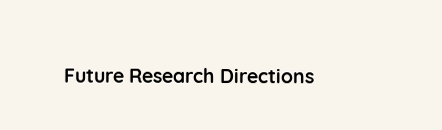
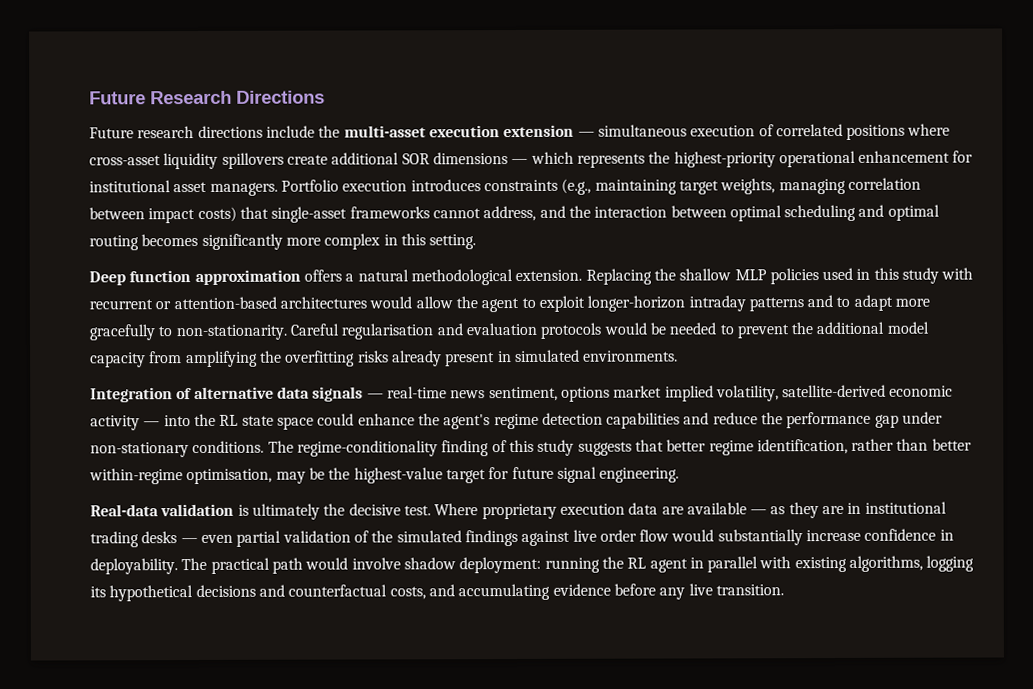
(314, 75) none -> [89,123,951,140] [89,150,974,170] [89,177,921,196] [89,204,940,224] [89,233,477,251] [89,267,974,286] [89,294,931,313] [89,321,929,341] [90,349,679,368] [90,384,954,403] [90,411,944,431] [90,438,972,458] [89,466,680,485] [90,501,947,520] [90,528,954,548] [90,555,975,575] [90,583,784,602] // Future research directions include the multi-asset execution extension — simultaneous execution of correlated positions where cross-asset liquidity spillovers create additional SOR dimensions — which represents the highest-priority operational enhancement for institutional asset managers. Portfolio execution introduces constraints (e.g., maintaining target weights, managing correlation between impact costs) that single-asset frameworks cannot address, and the interaction between optimal scheduling and optimal routing becomes significantly more complex in this setting. // Deep function approximation offers a natural methodological extension. Replacing the shallow MLP policies used in this study with recurrent or attention-based architectures would allow the agent to exploit longer-horizon intraday patterns and to adapt more gracefully to non-stationarity. Careful regularisation and evaluation protocols would be needed to prevent the additional model capacity from amplifying the overfitting risks already present in simulated environments. // Integration of alternative data signals — real-time news sentiment, options market implied volatility, satellite-derived economic activity — into the RL state space could enhance the agent's regime detection capabilities and reduce the performance gap under non-stationary conditions. The regime-conditionality finding of this study suggests that better regime identification, rather than better within-regime optimisation, may be the highest-value target for future signal engineering. // Real-data validation is ultimately the decisive test. Where proprietary execution data are available — as they are in institutional trading desks — even partial validation of the simulated findings against live order flow would substantially increase confidence in deployability. The practical path would involve shadow deployment: running the RL agent in parallel with existing algorithms, logging its hypothetical decisions and counterfactual costs, and accumulating evidence before any live transition.

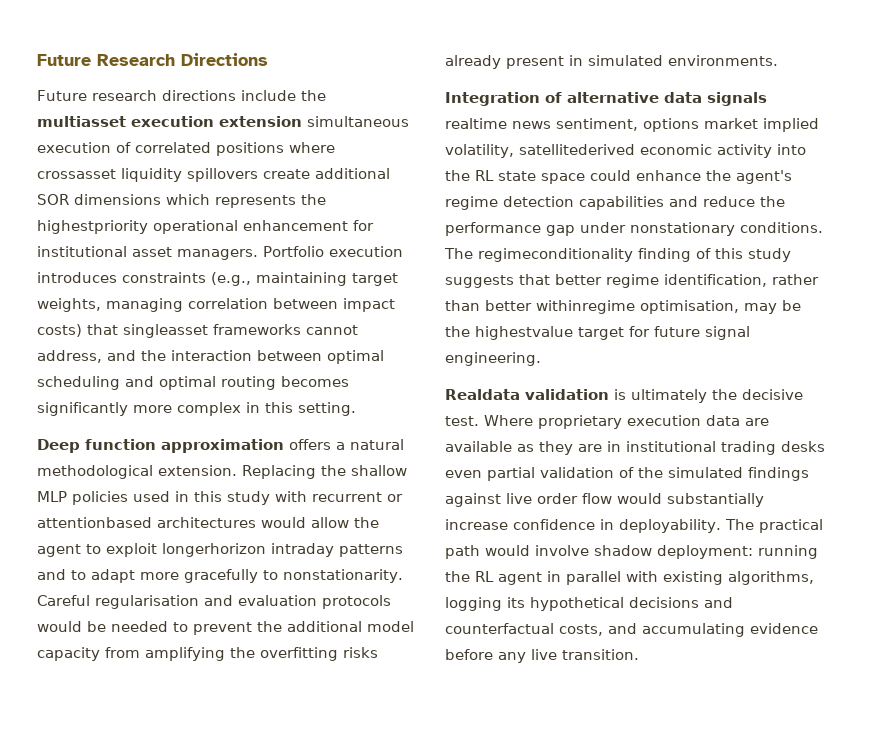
[343,125,426,138] multi-asset -> [37,116,126,127] multiasset
[577,131,595,137] — -> (302, 121) none
[89,155,161,166] cross-asset -> [37,169,116,179] crossasset
[511,158,529,165] — -> (161, 199) none
[673,151,776,168] highest-priority -> [37,220,148,234] highestpriority
[271,206,348,223] single-asset -> [123,324,208,338] singleasset
[173,296,277,310] attention-based -> [37,517,152,528] attentionbased
[587,295,686,312] longer-horizon -> [162,543,266,557] longerhorizon
[175,324,287,341] non-stationarity. -> [283,569,403,583] nonstationarity.
[366,386,447,399] — real-time -> [445,118,507,129] realtime
[782,384,887,398] satellite-derived -> [519,144,635,155] satellitederived
[143,421,161,427] — -> (772, 151) none
[90,442,189,458] non-stationary -> [630,222,735,236] nonstationary
[296,440,438,457] regime-conditionality -> [478,248,633,262] regimeconditionality
[89,468,183,485] within-regime -> [536,300,635,314] withinregime
[353,467,443,484] highest-value -> [475,326,573,340] highestvalue
[90,504,159,517] Real-data -> [445,389,520,400] Realdata
[750,509,768,515] — -> (512, 446) none
[180,538,198,544] — -> (825, 446) none

